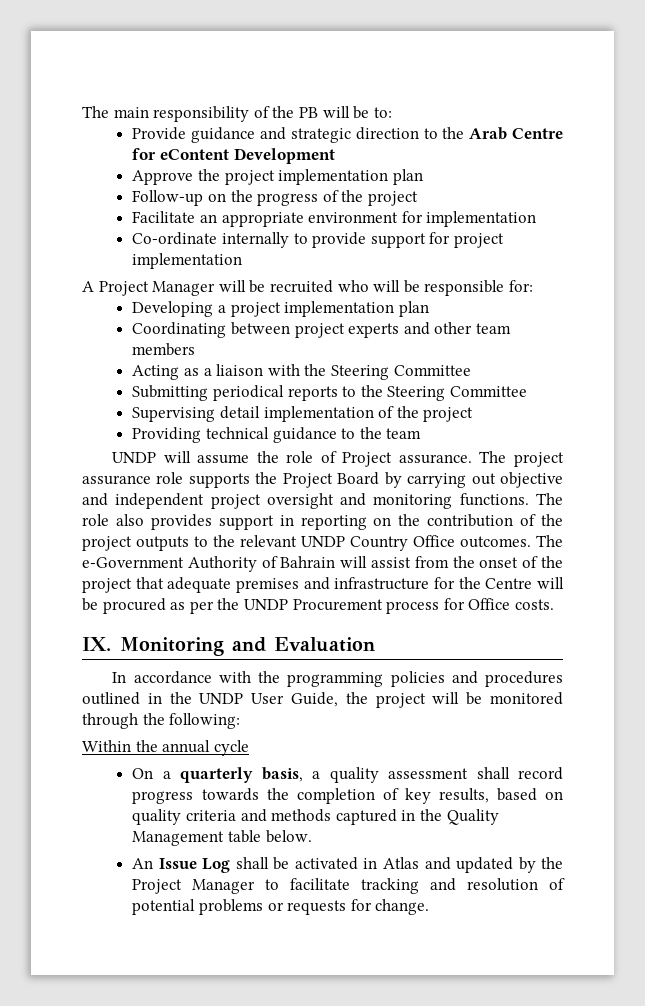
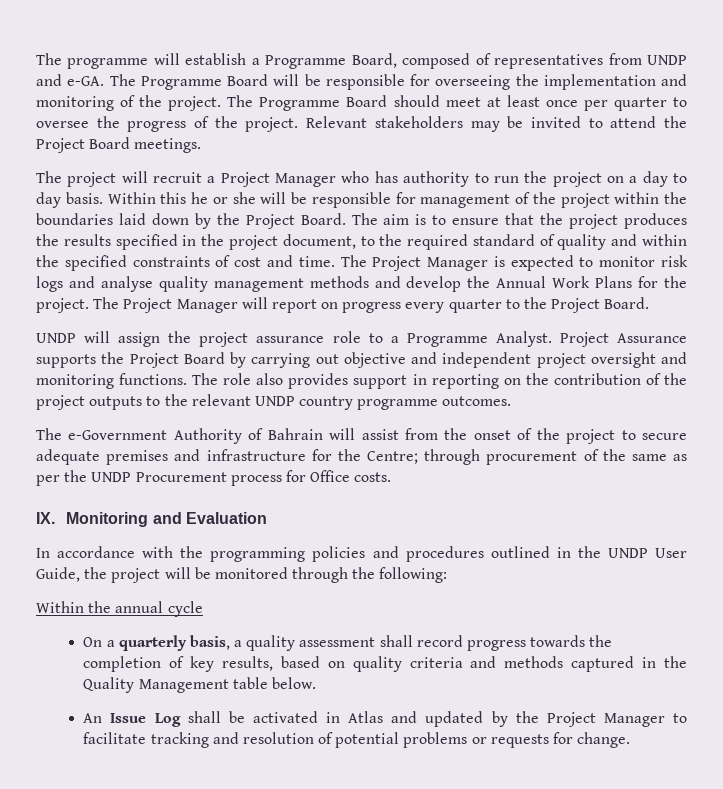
[82,106,392,122] [132,127,563,143] [132,148,335,164] [132,169,423,185] [132,190,419,206] [132,211,537,227] [132,232,505,248] [132,253,243,269] [82,280,533,296] [132,301,429,317] [132,322,512,338] [132,343,196,356] [132,364,471,380] [132,385,528,401] [132,406,474,422] [132,427,422,443] [112,451,564,467] [82,472,184,485] The main responsibility of the PB will be to: // Provide guidance and strategic direction to the Arab Centre for eContent Development // Approve the project implementation plan // Follow-up on the progress of the project // Facilitate an appropriate environment for implementation // Co-ordinate internally to provide support for project implementation // A Project Manager will be recruited who will be responsible for: // Developing a project implementation plan // Coordinating between project experts and other team members // Acting as a liaison with the Steering Committee // Submitting periodical reports to the Steering Committee // Supervising detail implementation of the project // Providing technical guidance to the team // UNDP will assume the role of Project assurance. The project assurance role -> [36,53,687,69] [36,74,687,90] [36,95,687,111] [36,116,688,132] [36,137,202,153] [36,171,688,187] [36,192,687,208] [36,213,687,229] [36,234,688,250] [36,255,689,271] [36,276,687,292] [36,297,650,313] [36,331,687,347] The programme will establish a Programme Board, composed of representatives from UNDP and e-GA. The Programme Board will be responsible for overseeing the implementation and monitoring of the project. The Programme Board should meet at least once per quarter to oversee the progress of the project. Relevant stakeholders may be invited to attend the Project Board meetings. // The project will recruit a Project Manager who has authority to run the project on a day to day basis. Within this he or she will be responsible for management of the project within the boundaries laid down by the Project Board. The aim is to ensure that the project produces the results specified in the project document, to the required standard of quality and within the specified constraints of cost and time. The Project Manager is expected to monitor risk logs and analyse quality management methods and develop the Annual Work Plans for the project. The Project Manager will report on progress every quarter to the Project Board. // UNDP will assign the project assurance role to a Programme Analyst. Project Assurance
[350,535,455,551] Country Office -> [299,396,439,410] country programme
(531, 542) none -> (512, 401) //
[135,577,164,589] that -> [621,430,688,440] to secure
[485,577,564,589] [82,598,166,614] Centre will be procured -> [367,449,667,465] Centre; through procurement of the same

